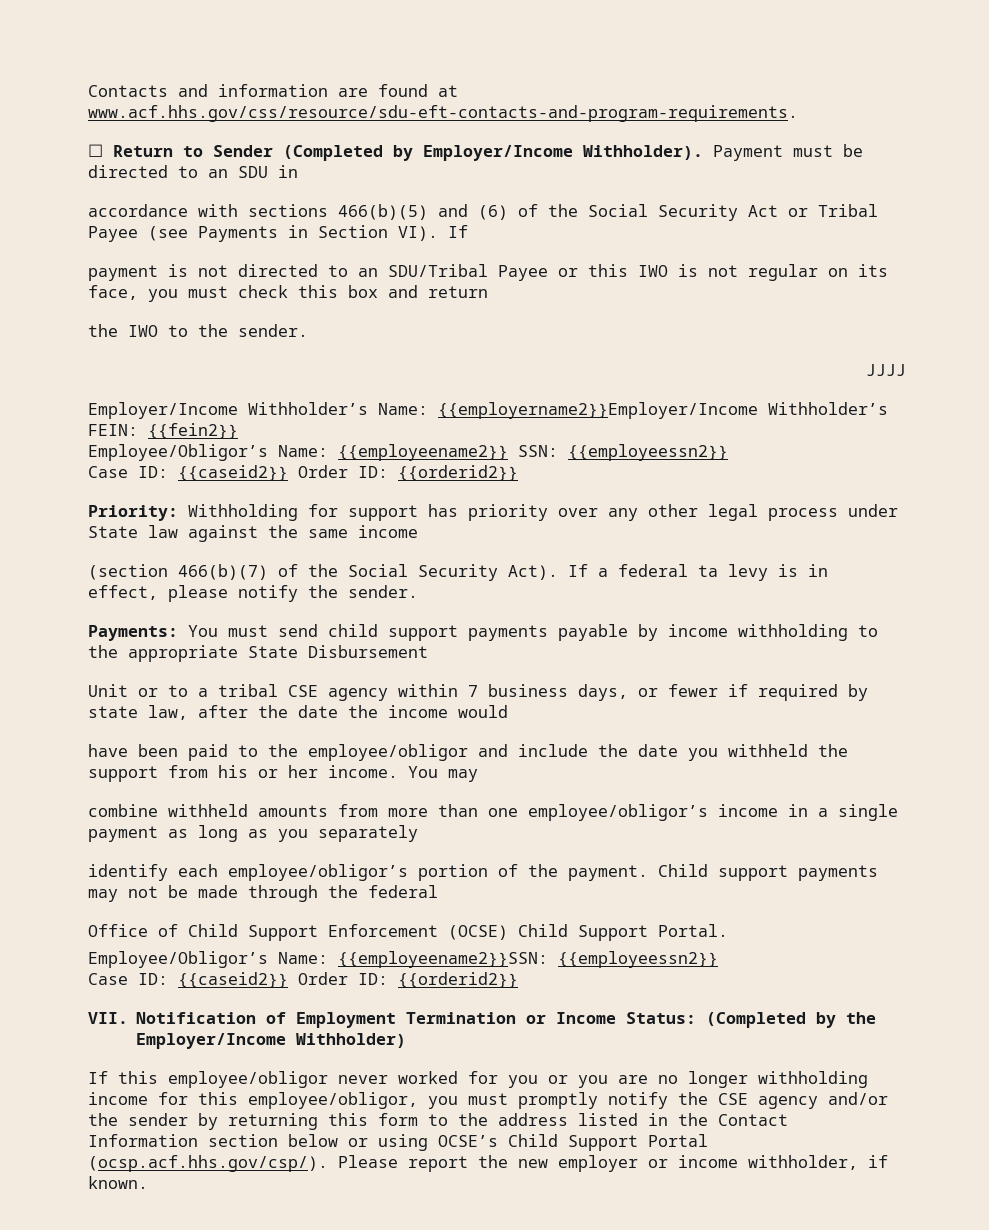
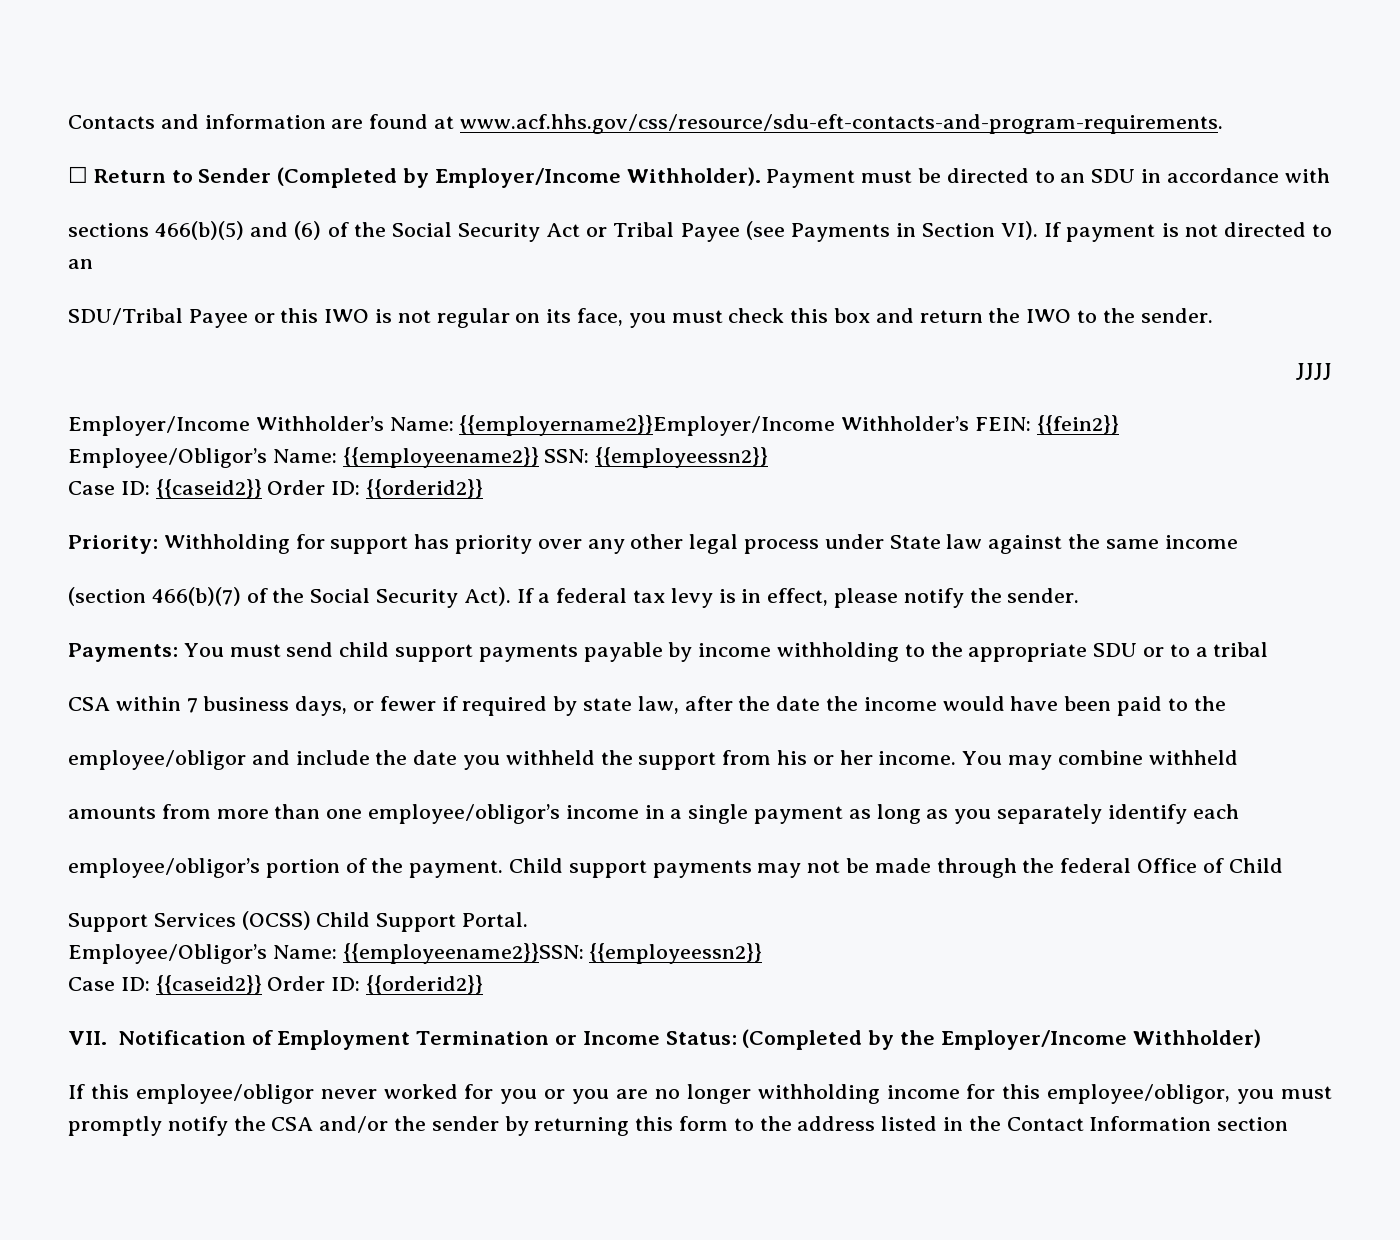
(298, 171) // -> (1162, 176) none
(238, 210) none -> (1330, 175) //
(468, 231) // -> (1062, 229) none
(378, 272) none -> (93, 264) //
(488, 292) // -> (983, 316) none
[698,565,718,577] ta -> [633,590,666,603] tax
[248,645,428,658] [88,684,128,697] State Disbursement // Unit -> [1093,643,1138,657] SDU
[288,685,388,701] CSE agency -> [68,697,110,711] // CSA
(508, 711) // -> (1005, 703) none
(298, 750) none -> (1226, 703) //
(478, 775) // -> (1053, 762) none
(248, 810) none -> (1238, 757) //
(418, 833) // -> (1103, 814) none
(218, 870) none -> (1239, 811) //
(438, 891) // -> (1132, 865) none
[248,924,508,941] Support Enforcement (OCSE) -> [68,911,311,932] // Support Services (OCSS)
[718,1093,818,1109] CSE agency -> [271,1117,314,1131] CSA
[288,1134,708,1151] [88,1155,888,1172] [88,1176,148,1189] below or using OCSE’s Child Support Portal (ocsp.acf.hhs.gov/csp/). Please report the new employer or income withholder, if known. -> (1289, 1124) none

